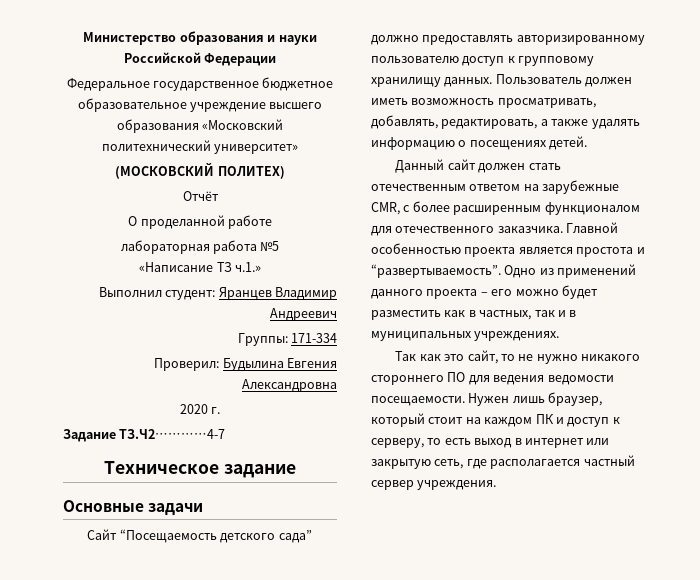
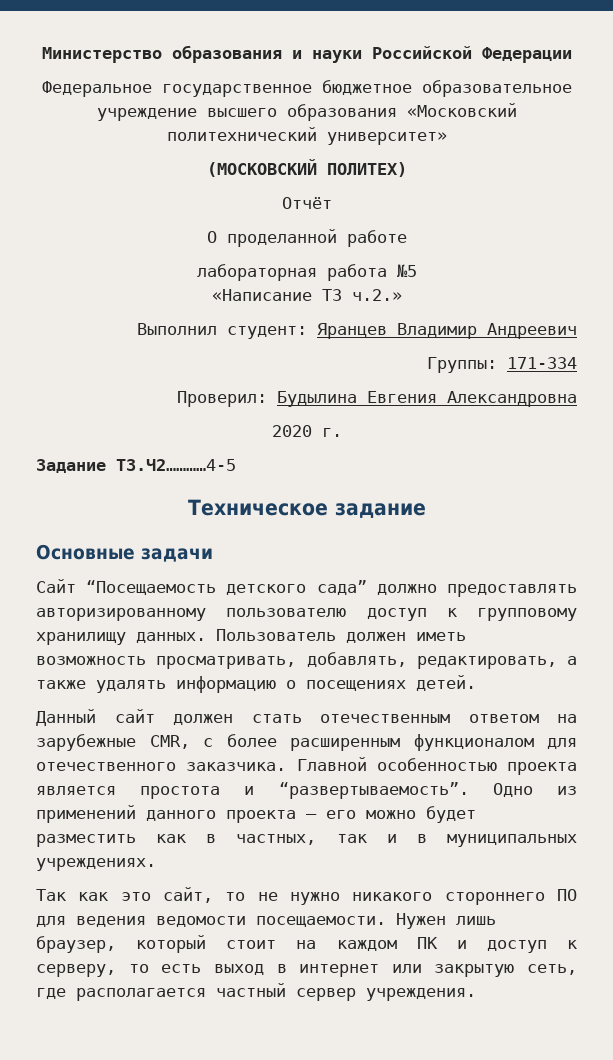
[234,262,261,272] ч.1.» -> [351,289,402,301] ч.2.»
[119,429,226,439] ТЗ.Ч2…………4-7 -> [116,459,236,471] ТЗ.Ч2…………4-5

